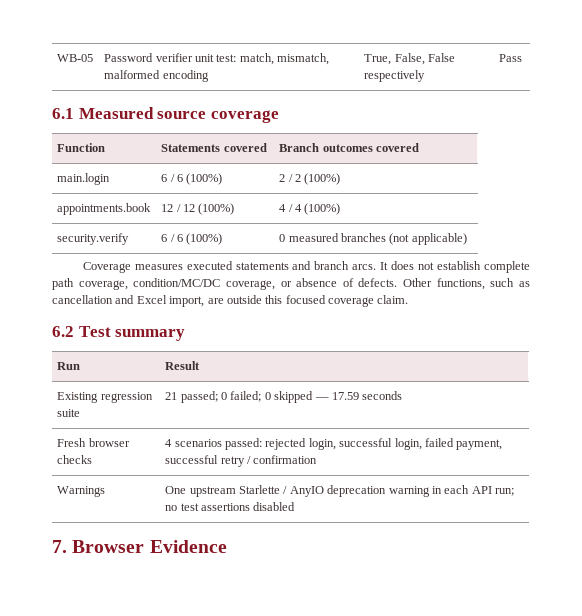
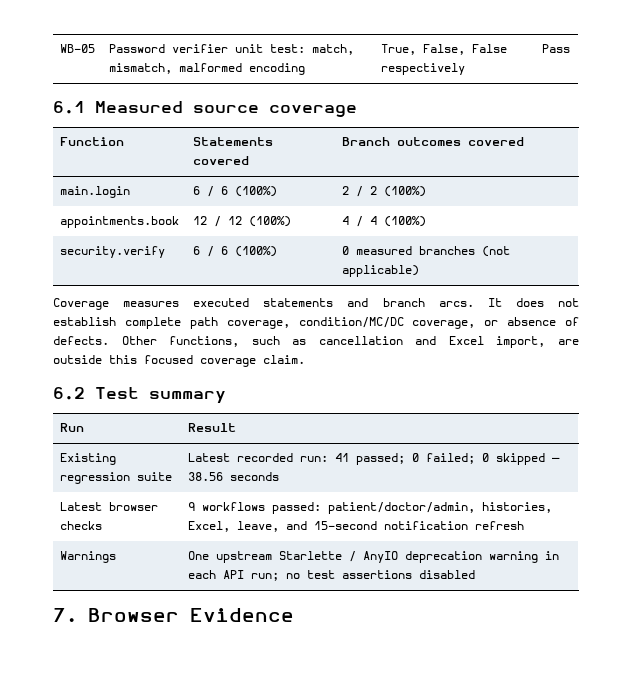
[165,392,178,400] 21 -> [187,453,349,462] Latest recorded run: 41
[331,392,359,400] 17.59 -> [187,472,223,481] 38.56
[57,438,87,447] Fresh -> [59,502,102,511] Latest
[165,438,503,450] [165,455,318,467] 4 scenarios passed: rejected login, successful login, failed payment, successful retry / confirmation -> [187,502,552,514] [187,521,524,532] 9 workflows passed: patient/doctor/admin, histories, Excel, leave, and 15-second notification refresh

